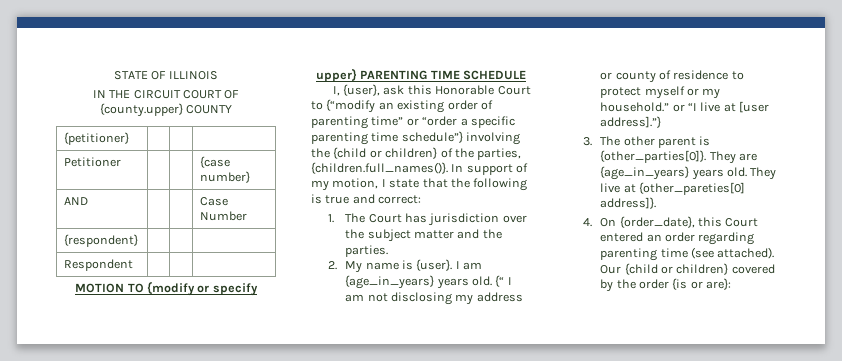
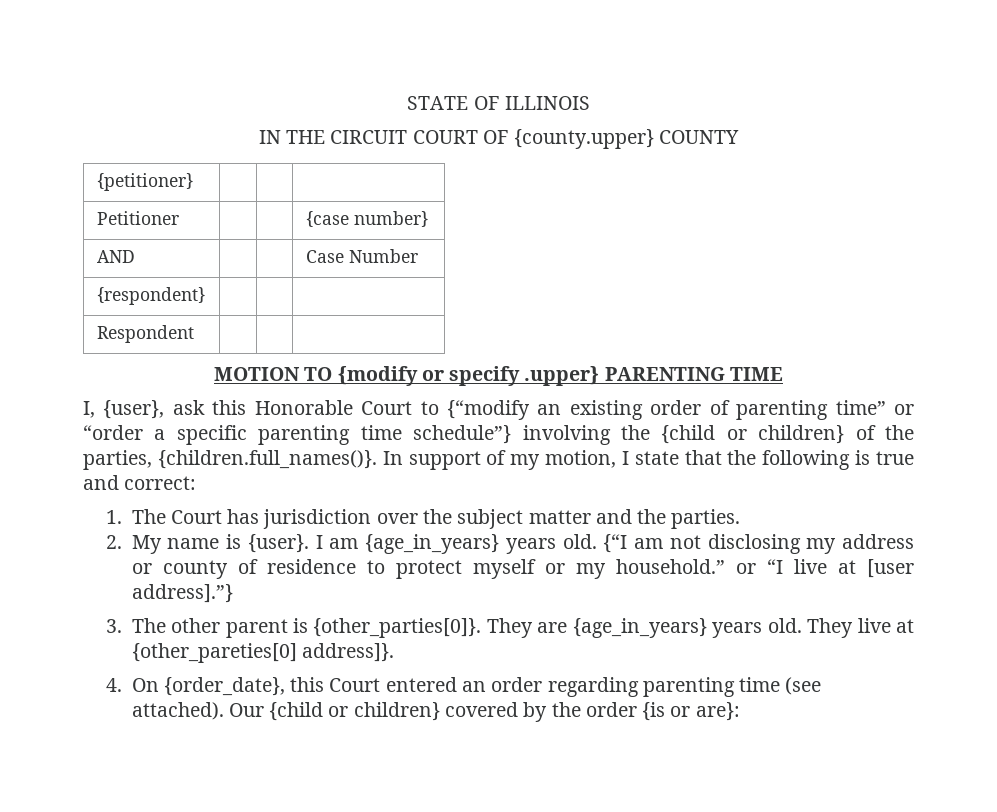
[315,69,357,82] upper} -> [524,366,600,386] .upper}
[463,70,527,80] SCHEDULE -> (783, 374) none
[495,275,512,287] {“ I -> [603,534,628,553] {“I

